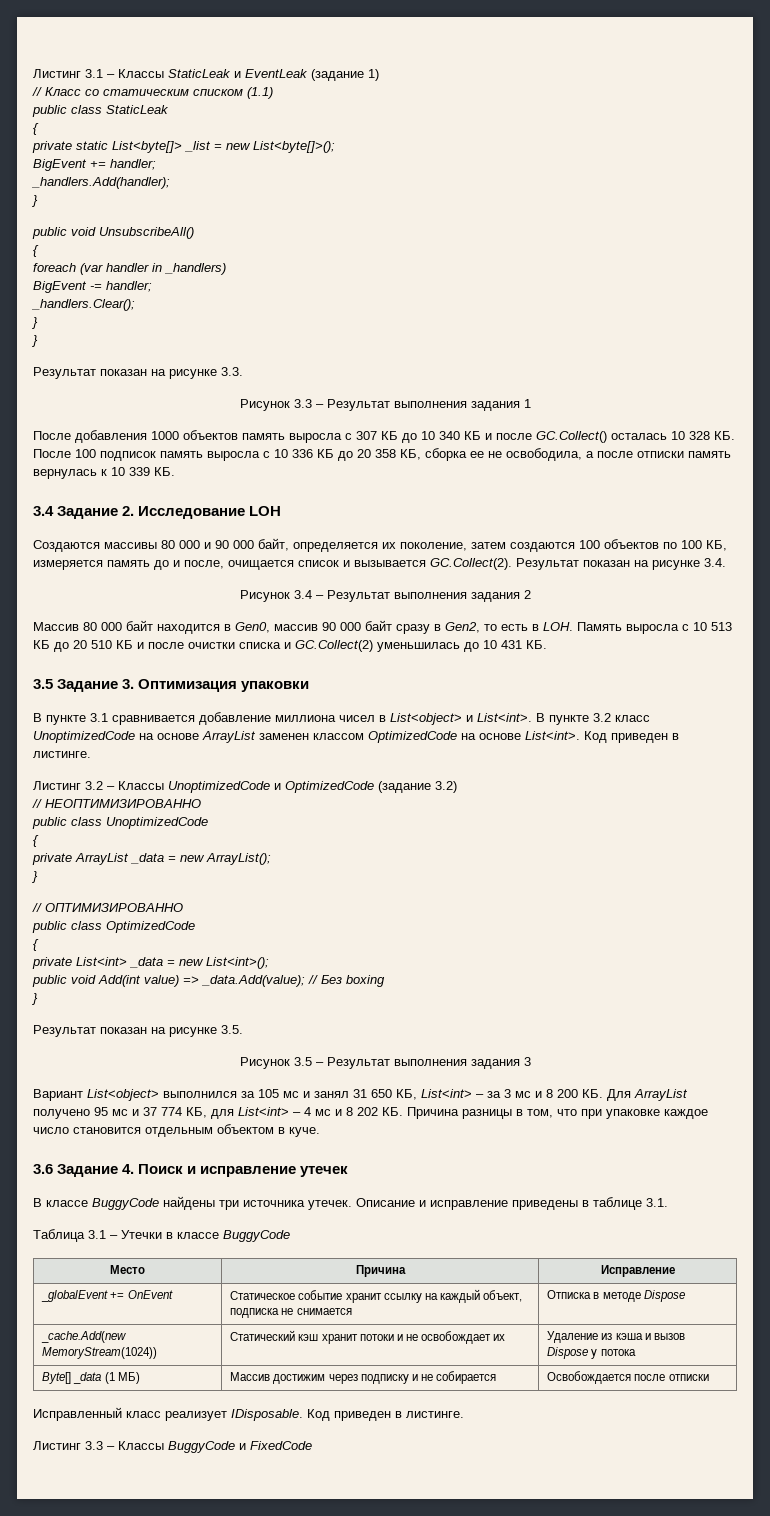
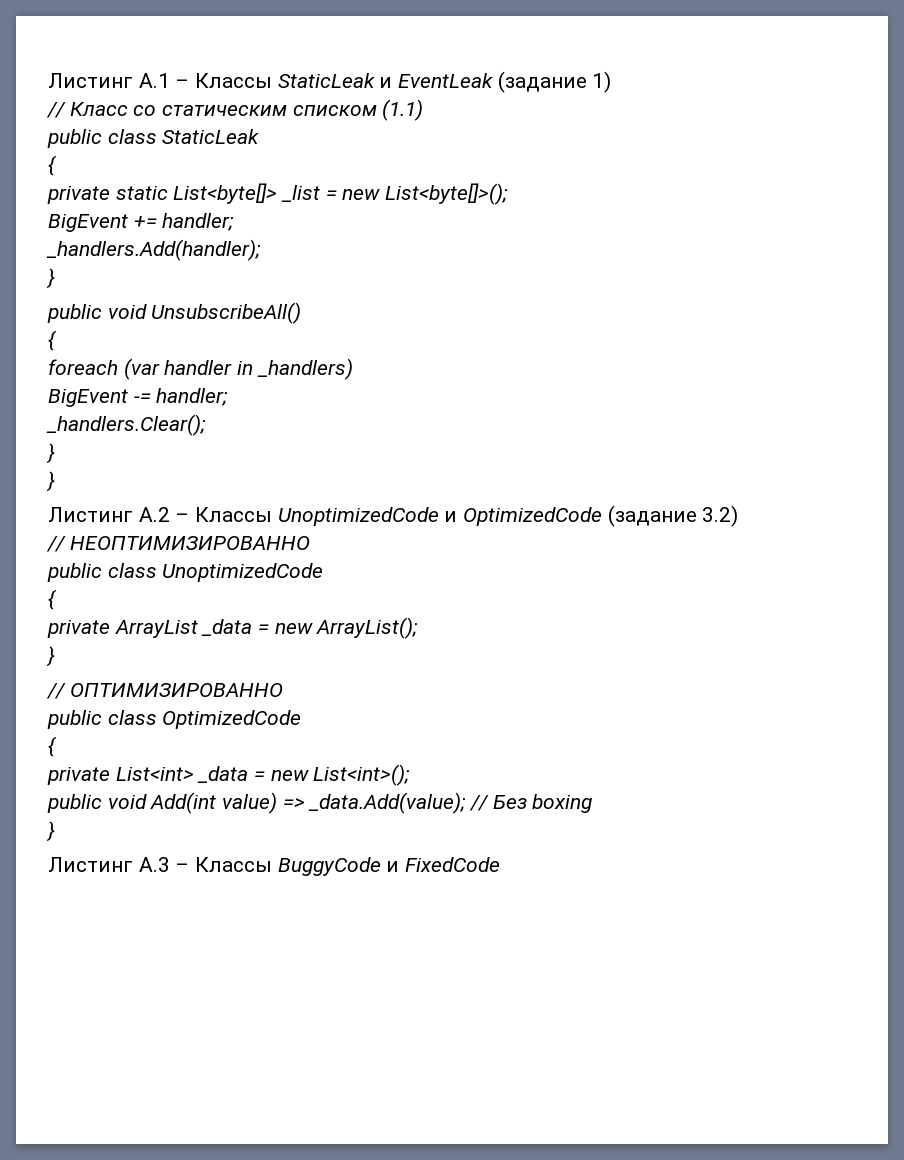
[33,69,103,78] Листинг 3.1 -> [48,73,170,88] Листинг А.1
[33,367,243,379] [239,399,531,411] [33,430,735,443] [33,448,731,461] [33,467,175,479] [33,506,282,519] [33,538,727,552] [33,558,726,570] [239,590,531,602] [33,620,732,634] [33,640,547,652] [33,679,310,692] [33,712,650,725] [33,731,679,743] [33,751,91,758] [33,781,103,790] // Результат показан на рисунке 3.3. // Рисунок 3.3 – Результат выполнения задания 1 // После добавления 1000 объектов память выросла с 307 КБ до 10 340 КБ и после GC.Collect() осталась 10 328 КБ. После 100 подписок память выросла с 10 336 КБ до 20 358 КБ, сборка ее не освободила, а после отписки память вернулась к 10 339 КБ. // 3.4 Задание 2. Исследование LOH // Создаются массивы 80 000 и 90 000 байт, определяется их поколение, затем создаются 100 объектов по 100 КБ, измеряется память до и после, очищается список и вызывается GC.Collect(2). Результат показан на рисунке 3.4. // Рисунок 3.4 – Результат выполнения задания 2 // Массив 80 000 байт находится в Gen0, массив 90 000 байт сразу в Gen2, то есть в LOH. Память выросла с 10 513 КБ до 20 510 КБ и после очистки списка и GC.Collect(2) уменьшилась до 10 431 КБ. // 3.5 Задание 3. Оптимизация упаковки // В пункте 3.1 сравнивается добавление миллиона чисел в List<object> и List<int>. В пункте 3.2 класс UnoptimizedCode на основе ArrayList заменен классом OptimizedCode на основе List<int>. Код приведен в листинге. // Листинг 3.2 -> [48,507,170,522] // Листинг А.2
[33,1025,243,1037] [239,1057,531,1069] [33,1089,688,1101] [33,1107,708,1119] [33,1124,320,1137] [33,1164,349,1177] [33,1196,668,1210] [33,1229,290,1242] [110,1265,145,1274] [355,1265,406,1277] [600,1265,675,1277] [41,1290,173,1302] [230,1289,522,1303] [230,1308,352,1318] [547,1290,685,1302] [41,1331,127,1343] [42,1347,158,1359] [230,1330,506,1344] [547,1331,685,1343] [547,1347,636,1359] [42,1372,140,1384] [230,1371,496,1384] [547,1371,709,1384] [33,1407,464,1421] [33,1441,103,1450] // Результат показан на рисунке 3.5. // Рисунок 3.5 – Результат выполнения задания 3 // Вариант List<object> выполнился за 105 мс и занял 31 650 КБ, List<int> – за 3 мс и 8 200 КБ. Для ArrayList получено 95 мс и 37 774 КБ, для List<int> – 4 мс и 8 202 КБ. Причина разницы в том, что при упаковке каждое число становится отдельным объектом в куче. // 3.6 Задание 4. Поиск и исправление утечек // В классе BuggyCode найдены три источника утечек. Описание и исправление приведены в таблице 3.1. // Таблица 3.1 – Утечки в классе BuggyCode // Место | Причина | Исправление // _globalEvent += OnEvent | Статическое событие хранит ссылку на каждый объект, подписка не снимается | Отписка в методе Dispose // _cache.Add(new MemoryStream(1024)) | Статический кэш хранит потоки и не освобождает их | Удаление из кэша и вызов Dispose у потока // Byte[] _data (1 МБ) | Массив достижим через подписку и не собирается | Освобождается после отписки // Исправленный класс реализует IDisposable. Код приведен в листинге. // Листинг 3.3 -> [48,857,170,872] // Листинг А.3

